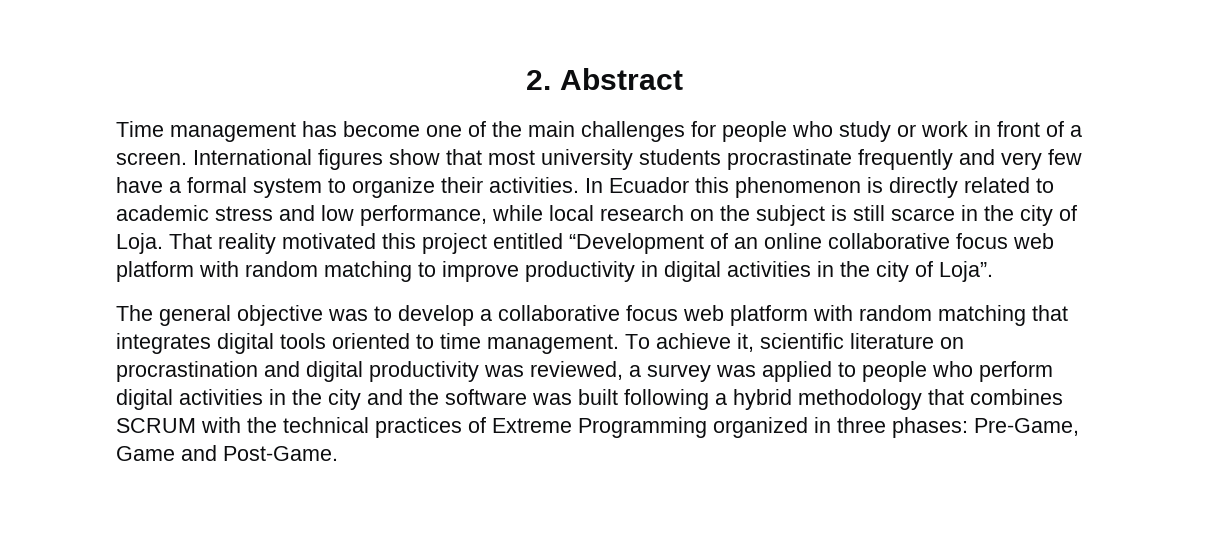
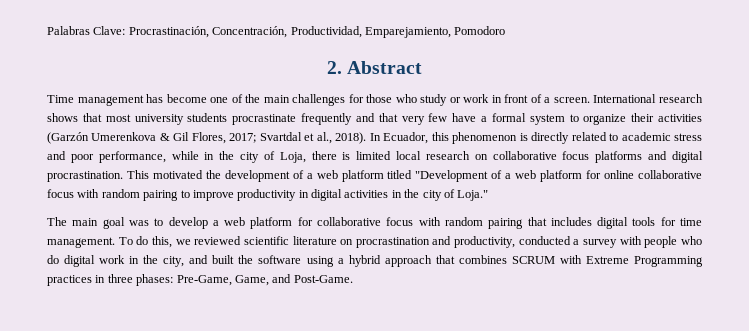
(526, 80) none -> [47,26,506,38] Palabras Clave: Procrastinación, Concentración, Productividad, Emparejamiento, Pomodoro //
[722,121,787,142] people -> [366,94,393,103] those
[318,149,440,170] figures show -> [658,94,703,103] [47,113,78,122] research shows
(995, 157) none -> [378,113,398,122] that
[489,177,689,193] activities. In Ecuador -> [658,114,702,122] [47,132,429,144] activities (Garzón Umerenkova & Gil Flores, 2017; Svartdal et al., 2018). In Ecuador,
[321,205,354,221] low -> [70,154,94,163] poor
[549,205,1077,226] [116,233,758,254] local research on the subject is still scarce in the city of Loja. That reality motivated this project entitled “Development of an -> [204,151,704,163] [47,170,602,182] in the city of Loja, there is limited local research on collaborative focus platforms and digital procrastination. This motivated the development of a web platform titled "Development of a web platform for
[1013,233,1054,249] [116,261,412,282] web platform with random matching -> [77,189,179,201] with random pairing
[939,261,993,282] Loja”. -> [457,190,489,201] Loja."
[159,305,323,326] general objective -> [72,217,125,229] main goal
[498,305,1068,326] [116,333,754,354] collaborative focus web platform with random matching that integrates digital tools oriented to time management. To achieve it, -> [224,217,702,229] [47,236,242,248] web platform for collaborative focus with random pairing that includes digital tools for time management. To do this, we reviewed
[306,361,1053,382] [116,389,709,410] digital productivity was reviewed, a survey was applied to people who perform digital activities in the city and the software was built following -> [454,236,702,248] [47,255,334,267] productivity, conducted a survey with people who do digital work in the city, and built the software using
[798,389,922,410] methodology -> [384,255,432,267] approach
[247,417,486,438] the technical practices of -> (582, 259) none
[713,417,808,438] organized -> [47,275,92,286] practices
[116,446,175,461] Game -> [234,275,269,286] Game,

